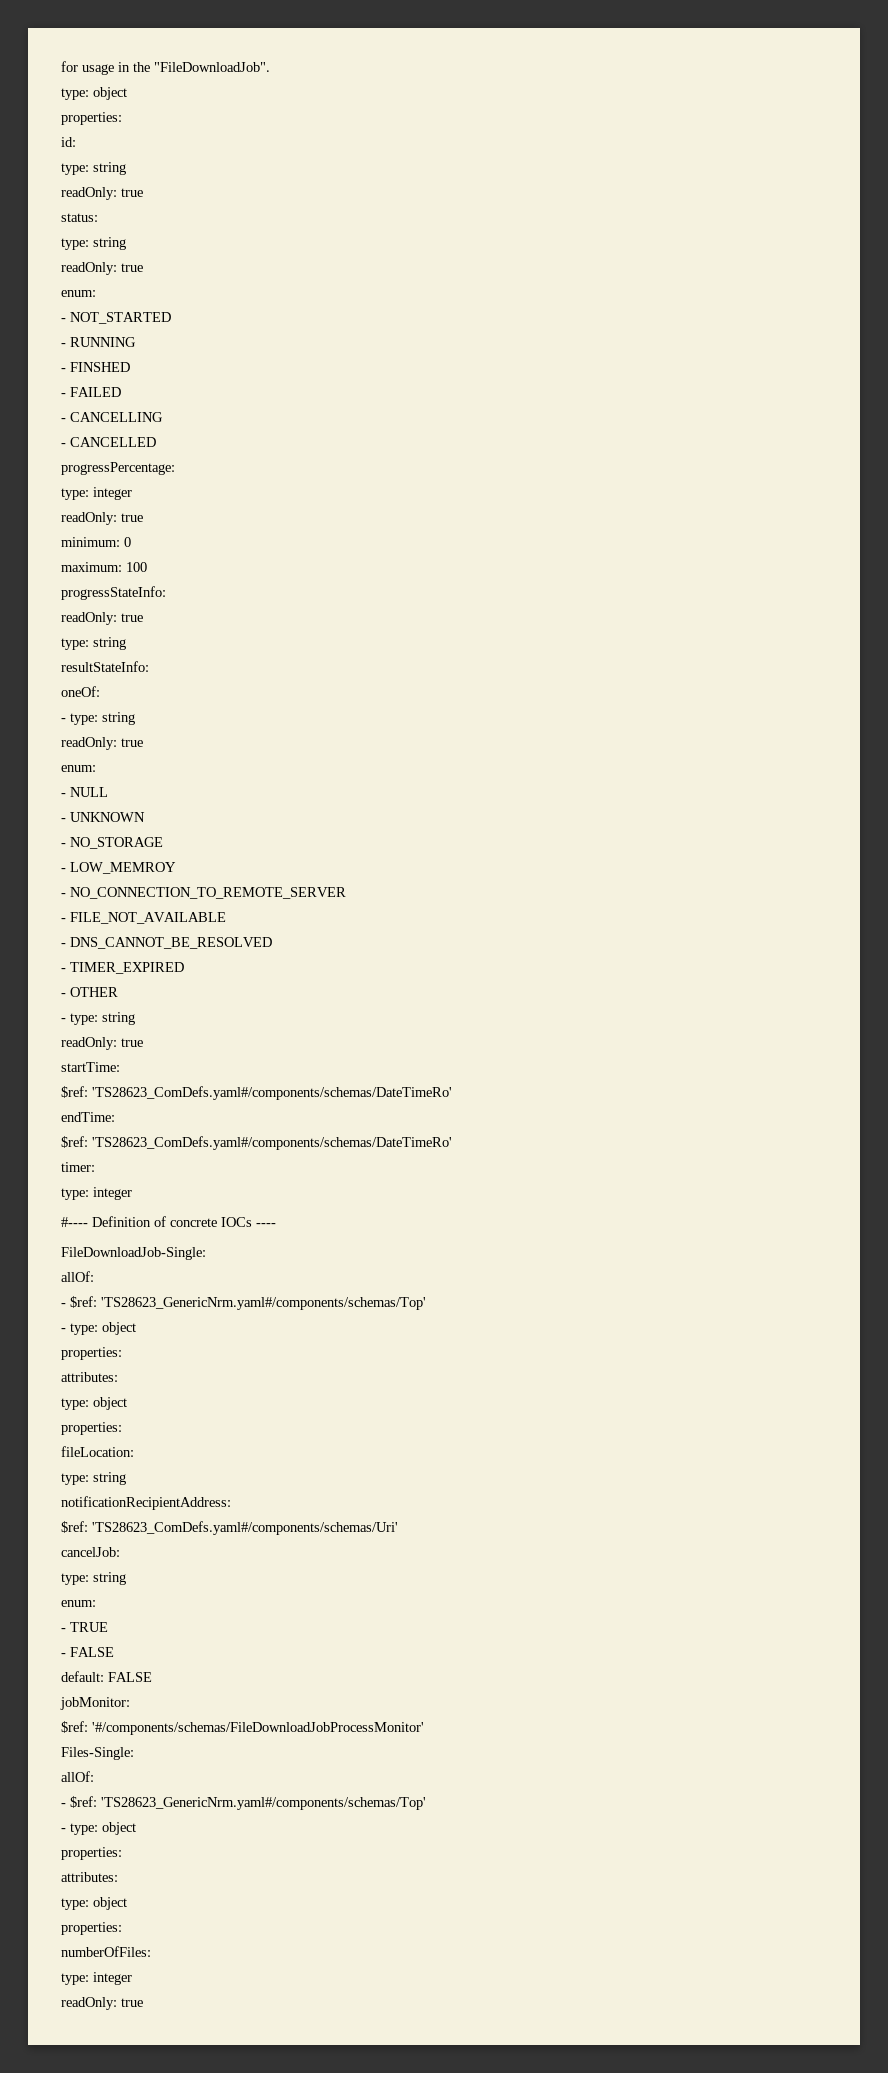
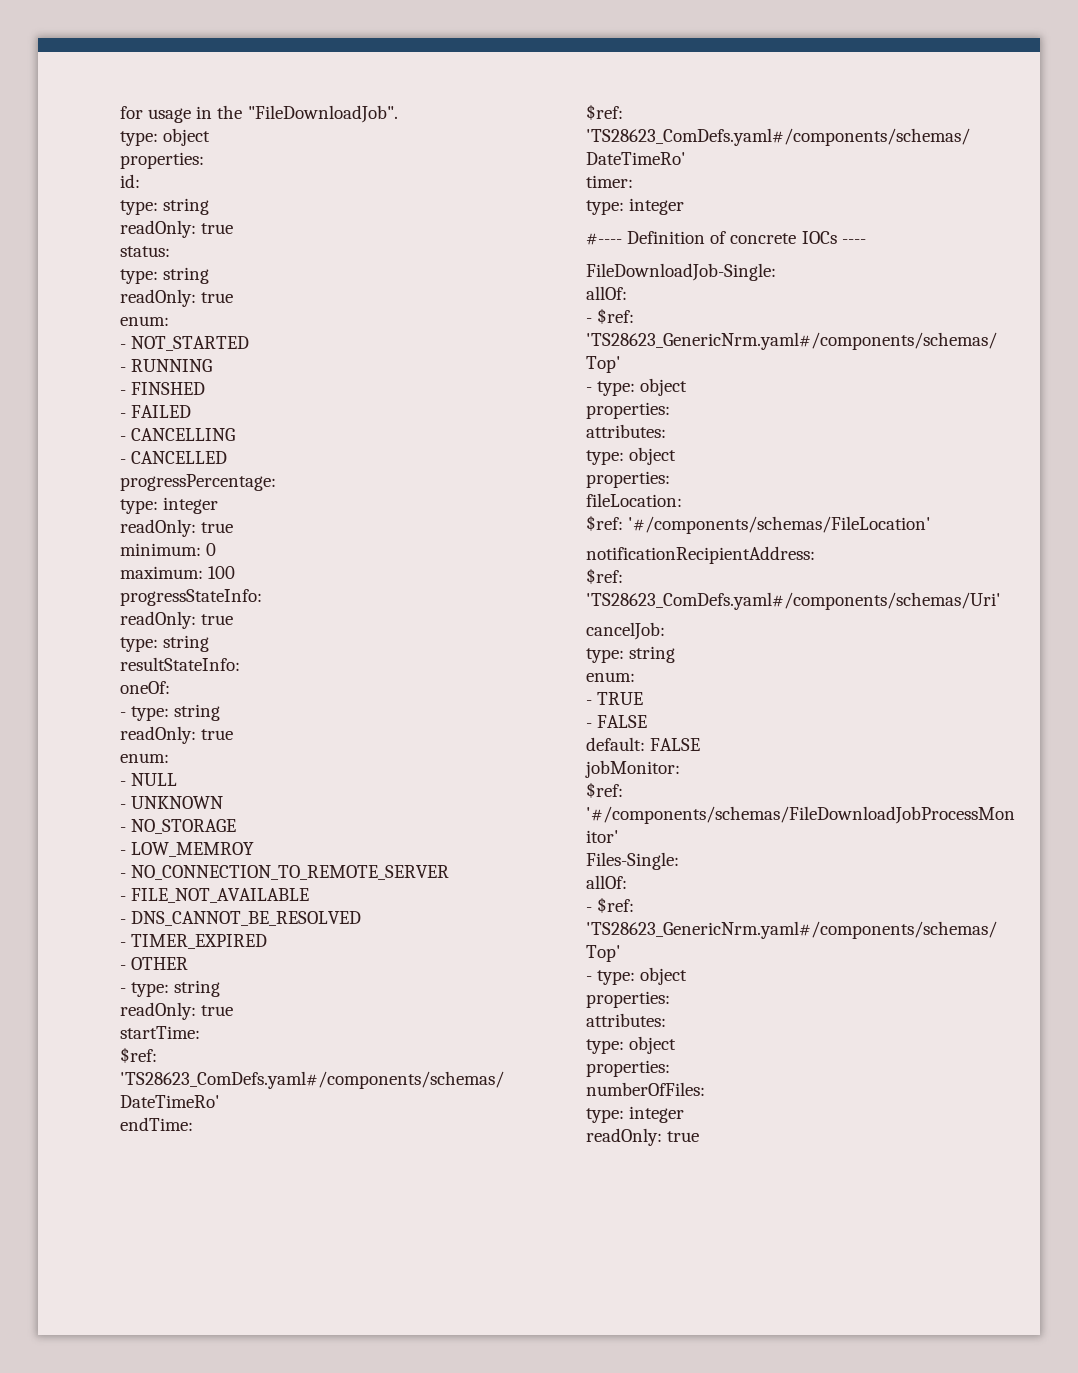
[61,1472,126,1485] type: string -> [586,515,932,534] $ref: '#/components/schemas/FileLocation'

